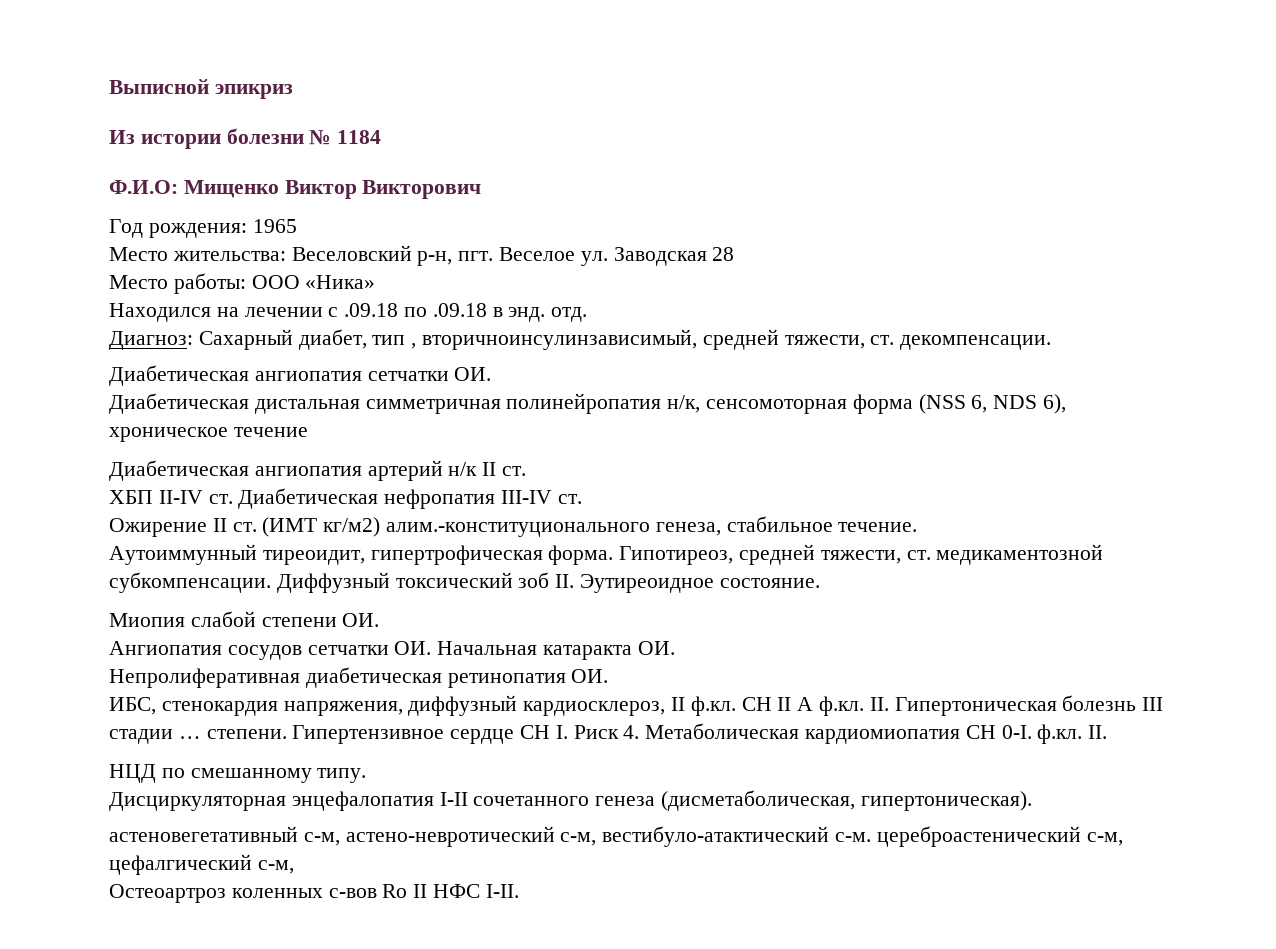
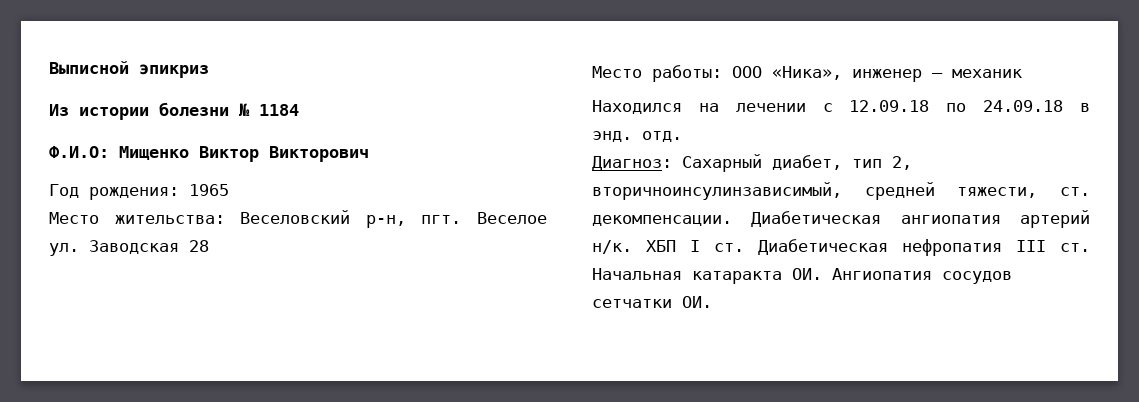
[305,275,376,289] «Ника» -> [772,66,1022,82] «Ника», инженер – механик
[344,303,487,317] .09.18 по .09.18 -> [849,100,1064,112] 12.09.18 по 24.09.18
[411,343,417,349] , -> [892,156,912,170] 2,
[109,365,492,386] [109,393,1067,414] [109,427,308,442] [109,460,527,481] [109,490,203,504] // Диабетическая ангиопатия сетчатки ОИ. // Диабетическая дистальная симметричная полинейропатия н/к, сенсомоторная форма (NSS 6, NDS 6), хроническое течение // Диабетическая ангиопатия артерий н/к II ст. // ХБП II-IV -> [751,210,1090,228] [592,240,700,254] Диабетическая ангиопатия артерий н/к. ХБП I
[501,490,582,504] [109,516,918,537] [109,544,1104,565] [109,572,820,593] [109,611,380,627] III-IV ст. // Ожирение II ст. (ИМТ кг/м2) алим.-конституционального генеза, стабильное течение. // Аутоиммунный тиреоидит, гипертрофическая форма. Гипотиреоз, средней тяжести, ст. медикаментозной субкомпенсации. Диффузный токсический зоб II. Эутиреоидное состояние. // Миопия слабой степени ОИ. // -> [1016,240,1090,252] [592,268,822,284] III ст. Начальная катаракта ОИ.
[437,641,675,660] [109,667,609,688] [109,695,1164,716] [109,723,1108,744] [109,764,367,783] [109,790,1032,811] [109,826,1123,847] [109,854,294,875] [109,884,519,903] Начальная катаракта ОИ. // Непролиферативная диабетическая ретинопатия ОИ. // ИБС, стенокардия напряжения, диффузный кардиосклероз, II ф.кл. СН II А ф.кл. II. Гипертоническая болезнь III стадии … степени. Гипертензивное сердце СН I. Риск 4. Метаболическая кардиомиопатия СН 0-I. ф.кл. II. // НЦД по смешанному типу. // Дисциркуляторная энцефалопатия I-II сочетанного генеза (дисметаболическая, гипертоническая). // астеновегетативный с-м, астено-невротический с-м, вестибуло-атактический с-м. цереброастенический с-м, цефалгический с-м, // Остеоартроз коленных с-вов Rо II НФС I-II. -> (712, 302) none

